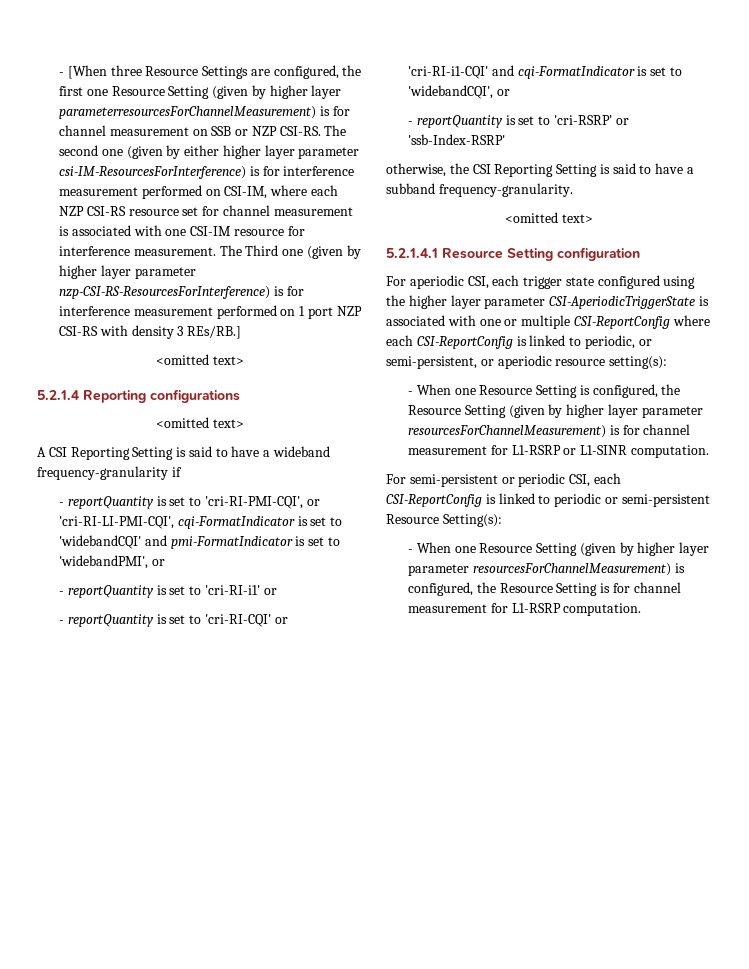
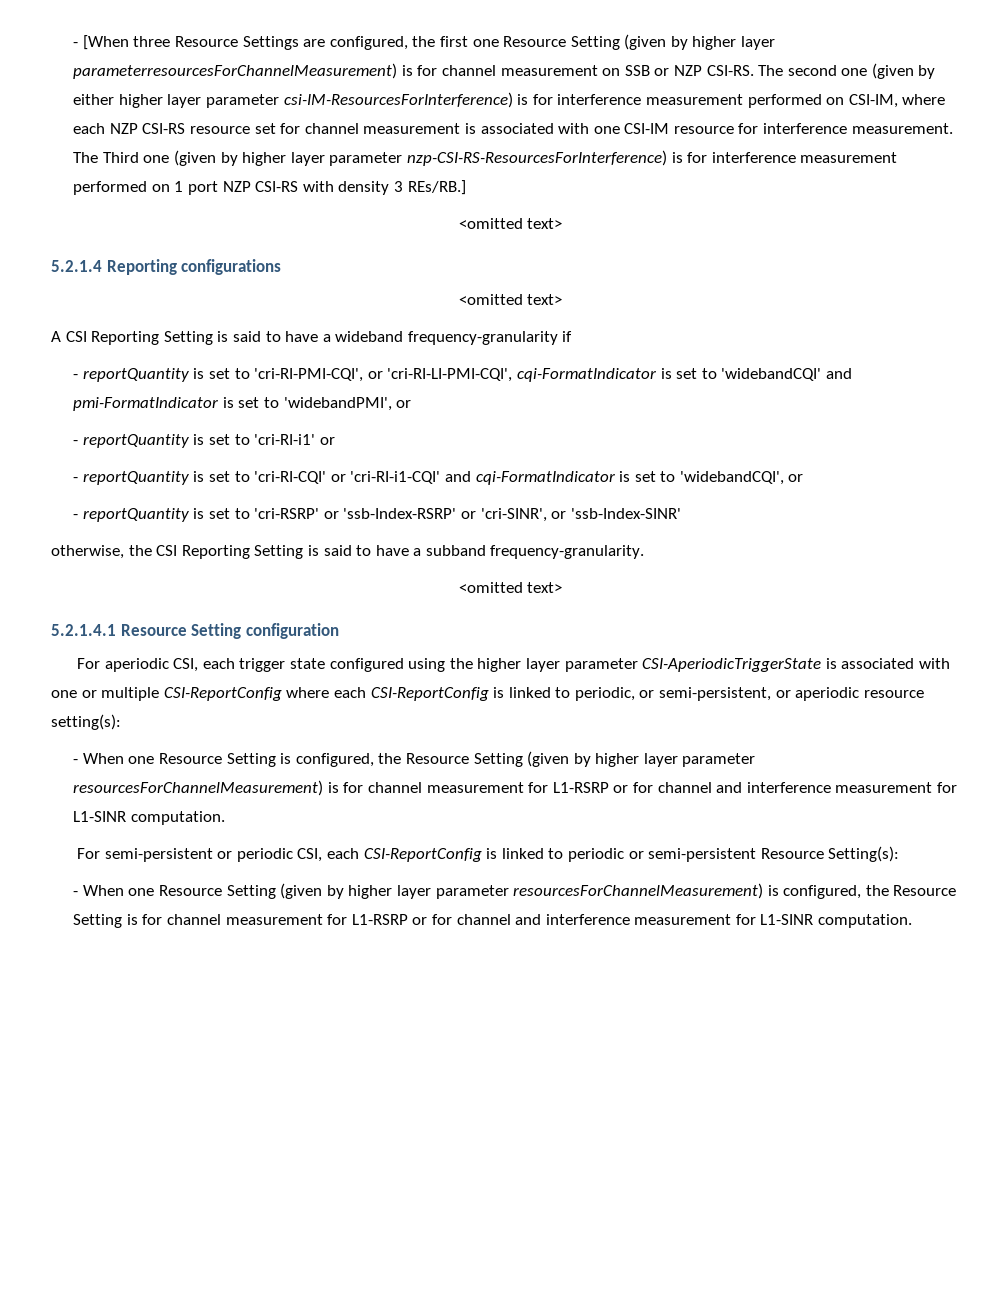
(505, 139) none -> [460,508,681,522] or 'cri-SINR', or 'ssb-Index-SINR'
(577, 451) none -> [632,782,957,793] for channel and interference measurement for
(561, 608) none -> [412,914,814,925] or for channel and interference measurement for L1-SINR

